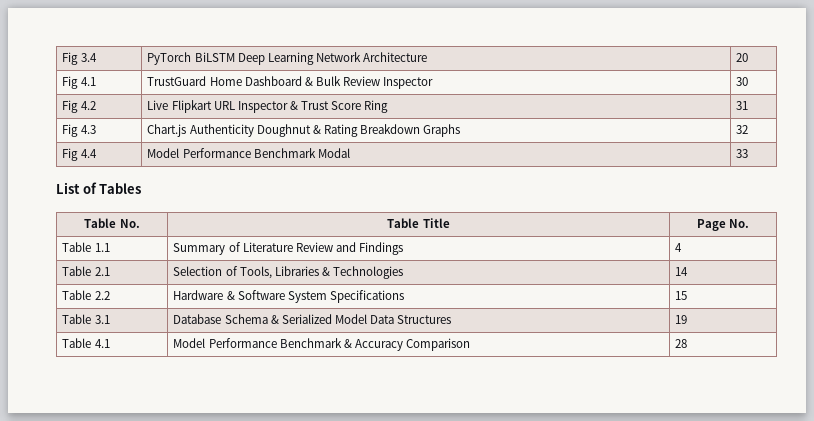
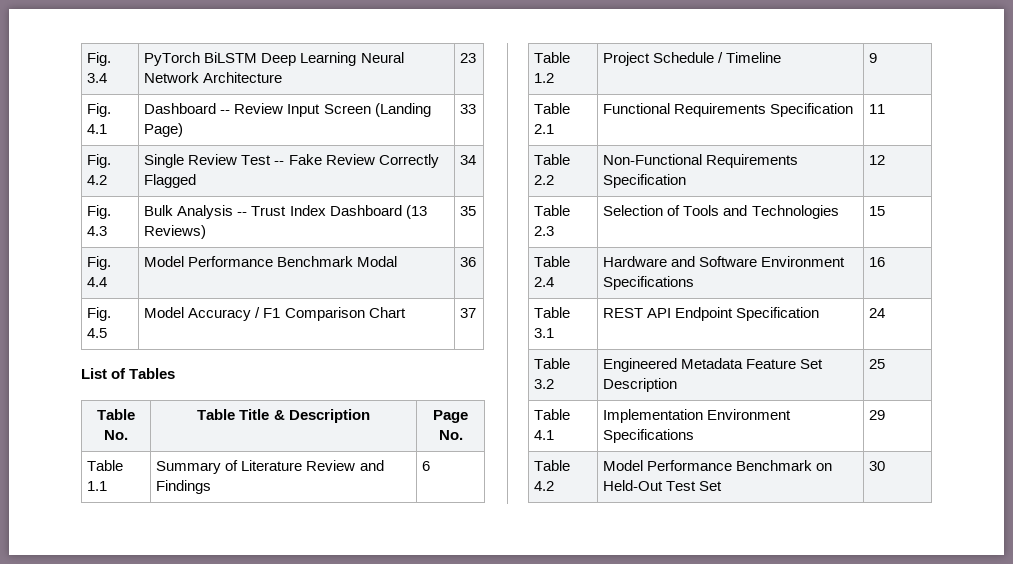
[62,52,79,65] Fig -> [87,52,112,66] Fig.
(314, 58) none -> [360,52,404,63] Neural
[736,53,749,62] [62,76,96,89] [147,76,434,89] [736,77,749,86] [62,100,96,113] [147,100,389,113] [736,101,749,110] [62,124,96,137] [147,124,461,137] [736,125,749,134] [62,148,79,161] 20 // Fig 4.1 | TrustGuard Home Dashboard & Bulk Review Inspector | 30 // Fig 4.2 | Live Flipkart URL Inspector & Trust Score Ring | 31 // Fig 4.3 | Chart.js Authenticity Doughnut & Rating Breakdown Graphs | 32 // Fig -> [460,53,477,63] [87,103,112,117] [87,124,108,134] [144,103,431,117] [144,123,184,137] [460,104,477,114] [87,154,112,168] [87,175,108,185] [144,154,439,168] [144,174,197,188] [460,155,477,165] [87,205,112,219] [87,226,108,236] [144,205,427,219] [144,225,207,239] [460,206,477,216] [87,256,112,270] 23 // Fig. 4.1 | Dashboard -- Review Input Screen (Landing Page) | 33 // Fig. 4.2 | Single Review Test -- Fake Review Correctly Flagged | 34 // Fig. 4.3 | Bulk Analysis -- Trust Index Dashboard (13 Reviews) | 35 // Fig.
[736,149,749,158] 33 -> [460,257,477,267] [87,307,112,321] [87,328,108,338] [144,307,406,321] [460,308,477,318] 36 // Fig. 4.5 | Model Accuracy / F1 Comparison Chart | 37
(450, 223) none -> [273,409,370,423] & Description
[675,243,683,252] [62,266,110,276] [173,266,403,279] [675,267,689,276] [62,290,110,300] [173,290,404,303] [675,291,688,300] [62,314,110,324] [173,314,452,324] [675,315,688,324] [62,338,110,348] [173,338,470,351] [675,339,688,348] 4 // Table 2.1 | Selection of Tools, Libraries & Technologies | 14 // Table 2.2 | Hardware & Software System Specifications | 15 // Table 3.1 | Database Schema & Serialized Model Data Structures | 19 // Table 4.1 | Model Performance Benchmark & Accuracy Comparison | 28 -> [422,461,431,471] [534,52,571,63] [534,73,555,83] [603,52,782,66] [869,53,878,63] [534,103,571,114] [534,124,555,134] [603,103,854,117] [869,104,886,114] [534,154,571,165] [534,175,555,185] [603,154,799,168] [603,174,687,188] [869,155,886,165] [534,205,571,216] [534,226,555,236] [603,205,839,219] [869,206,886,216] [534,256,571,267] [534,277,555,287] [603,256,846,267] [603,276,695,290] [869,257,886,267] [534,307,571,318] [534,328,555,338] [603,307,820,321] [869,308,886,318] [534,358,571,369] [534,379,555,389] [603,358,824,372] [603,378,678,392] [869,359,886,369] [534,409,571,420] [534,430,555,440] [603,409,792,423] [603,429,695,443] [869,410,886,420] [534,460,571,471] [534,481,555,491] [603,460,833,471] [603,480,723,491] [869,461,886,471] 6 // Table 1.2 | Project Schedule / Timeline | 9 // Table 2.1 | Functional Requirements Specification | 11 // Table 2.2 | Non-Functional Requirements Specification | 12 // Table 2.3 | Selection of Tools and Technologies | 15 // Table 2.4 | Hardware and Software Environment Specifications | 16 // Table 3.1 | REST API Endpoint Specification | 24 // Table 3.2 | Engineered Metadata Feature Set Description | 25 // Table 4.1 | Implementation Environment Specifications | 29 // Table 4.2 | Model Performance Benchmark on Held-Out Test Set | 30

